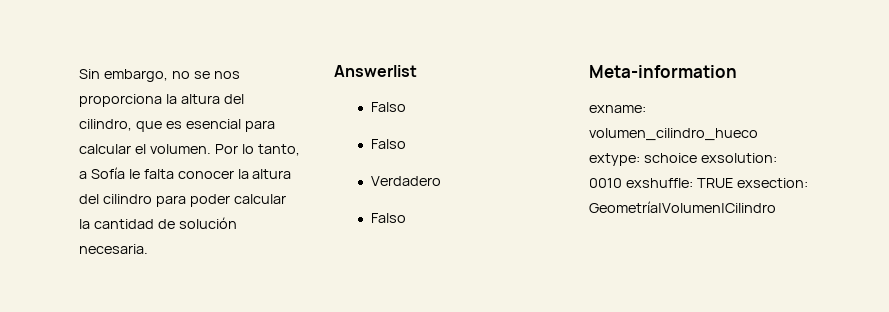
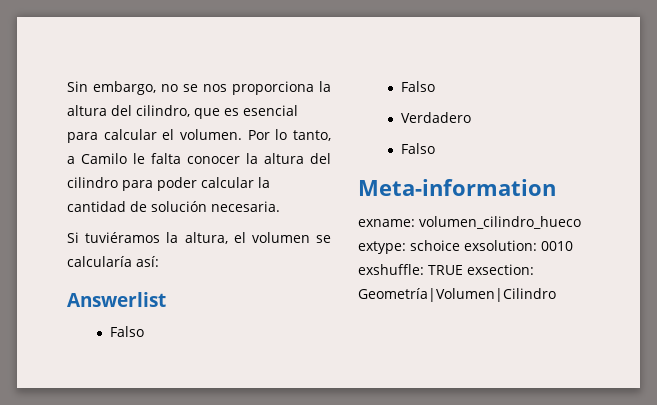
[90,167,125,179] Sofía -> [81,153,127,164] Camilo
(148, 249) none -> [67,232,331,244] [67,256,159,267] // Si tuviéramos la altura, el volumen se calcularía así:

